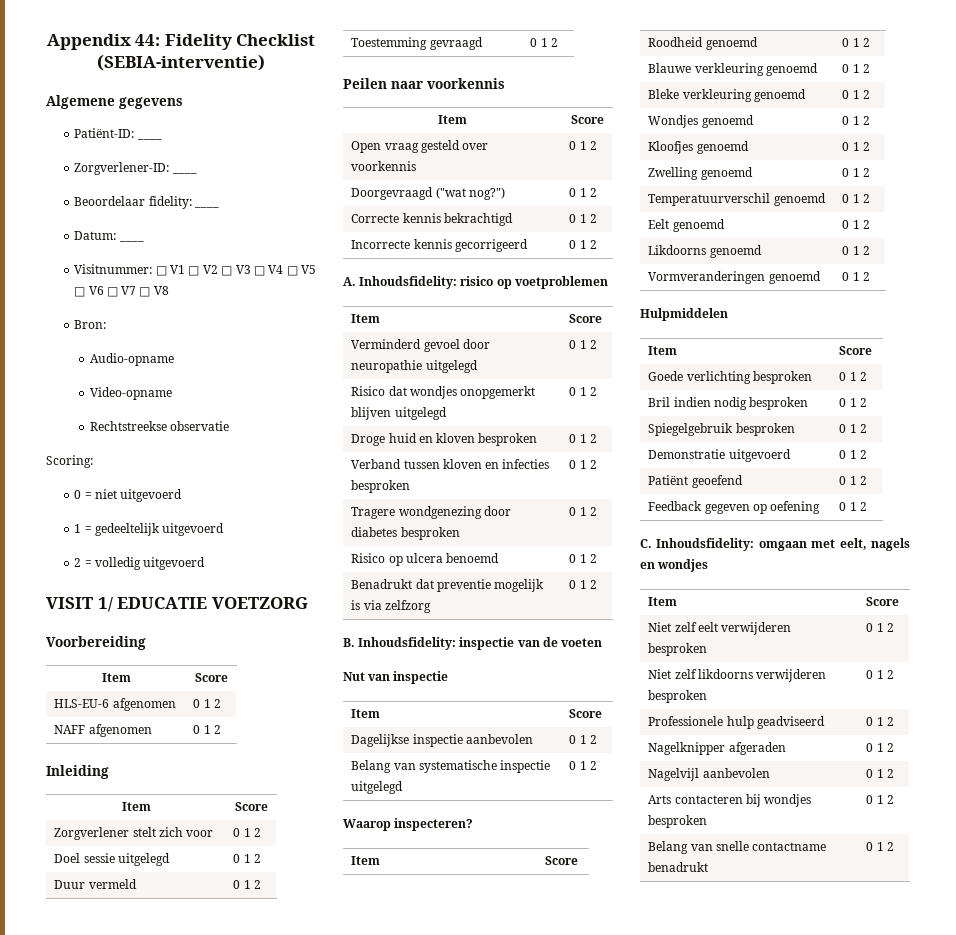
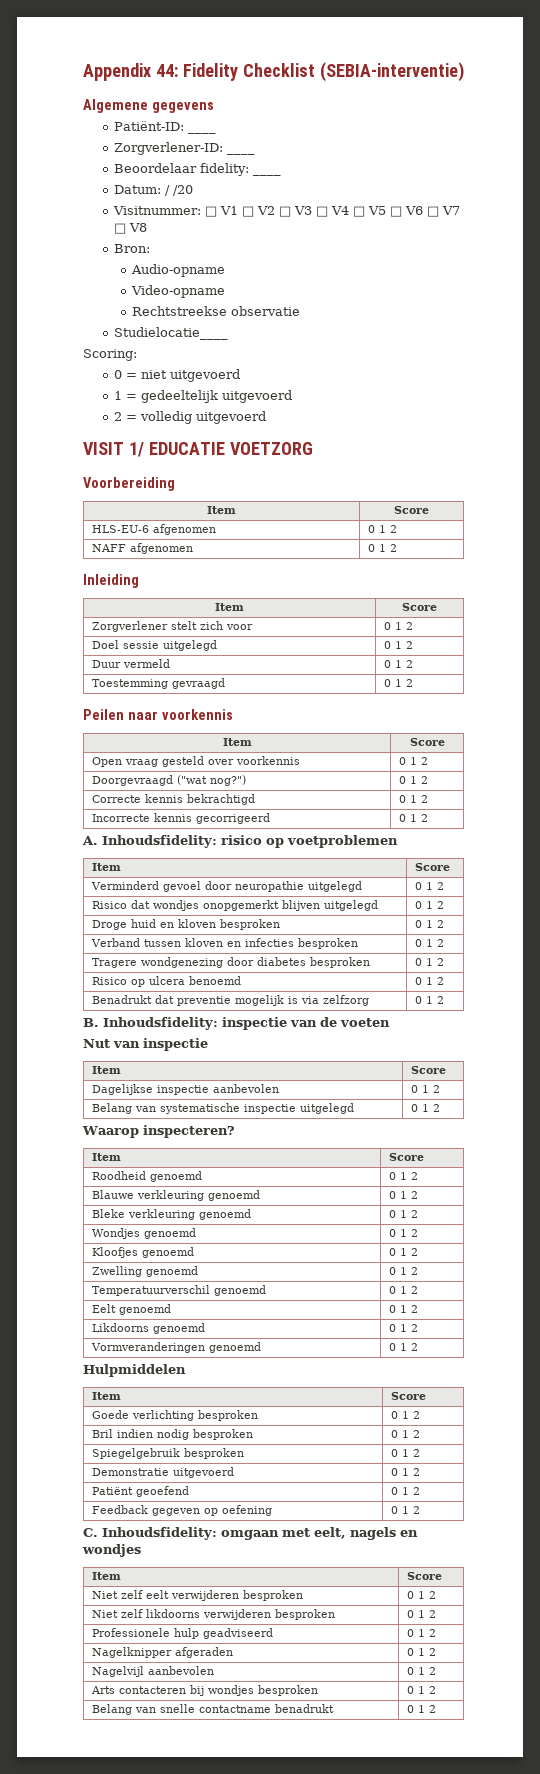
[118,240,144,242] ____ -> [165,185,194,196] / /20
(229, 426) none -> [114,327,229,340] // Studielocatie____

